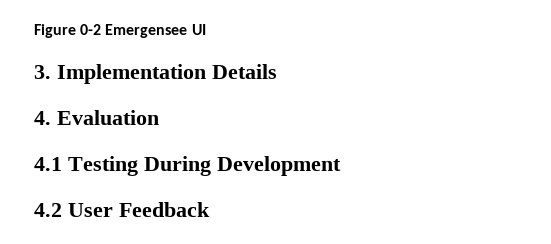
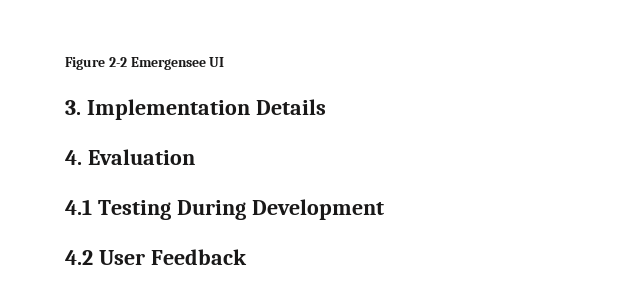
[80,24,102,35] 0-2 -> [108,57,127,67] 2-2

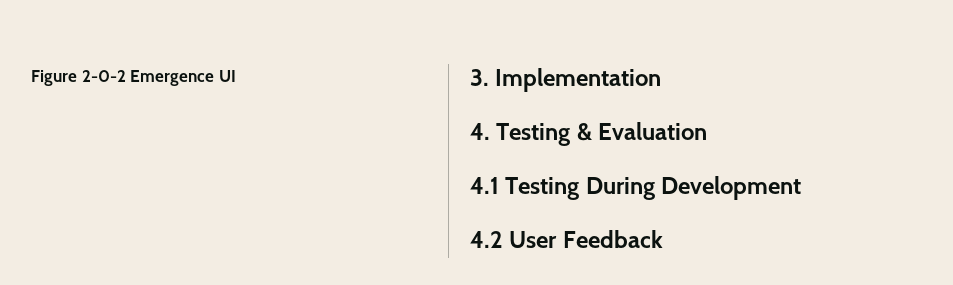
[108,57,206,70] 2-2 Emergensee -> [81,70,215,86] 2-0-2 Emergence
[255,99,326,115] Details -> (662, 80) none
(82, 157) none -> [496,123,592,146] Testing &

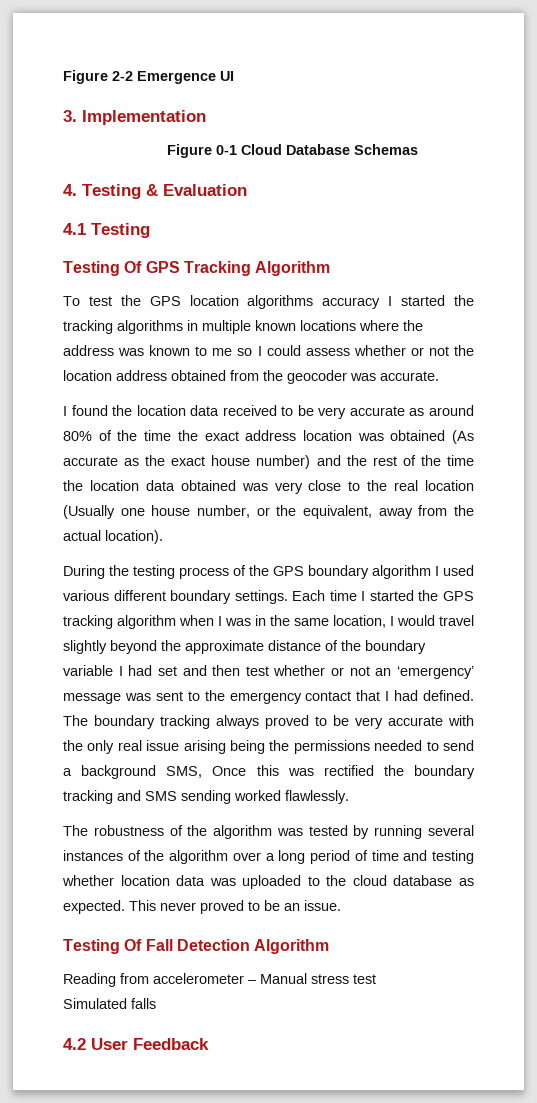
[31,70,126,86] Figure 2-0-2 -> [63,70,133,84] Figure 2-2
(662, 80) none -> [167,144,419,158] // Figure 0-1 Cloud Database Schemas
[585,176,802,200] During Development -> [63,261,331,276] [63,295,475,309] [63,320,423,334] [63,345,474,356] [63,370,439,384] [63,405,474,419] [63,430,474,444] [63,455,474,469] [63,480,474,494] [63,505,475,519] [63,530,163,544] [63,565,474,579] [63,590,474,604] [63,615,474,629] [63,640,426,654] [63,665,474,679] [63,690,474,704] [63,715,474,729] [63,740,474,754] [63,765,475,779] [63,790,349,804] [63,825,474,839] [63,850,475,864] [62,875,474,889] [63,900,341,914] [63,939,330,954] [63,973,376,987] [63,998,156,1009] // Testing Of GPS Tracking Algorithm // To test the GPS location algorithms accuracy I started the tracking algorithms in multiple known locations where the address was known to me so I could assess whether or not the location address obtained from the geocoder was accurate. // I found the location data received to be very accurate as around 80% of the time the exact address location was obtained (As accurate as the exact house number) and the rest of the time the location data obtained was very close to the real location (Usually one house number, or the equivalent, away from the actual location). // During the testing process of the GPS boundary algorithm I used various different boundary settings. Each time I started the GPS tracking algorithm when I was in the same location, I would travel slightly beyond the approximate distance of the boundary variable I had set and then test whether or not an ‘emergency’ message was sent to the emergency contact that I had defined. The boundary tracking always proved to be very accurate with the only real issue arising being the permissions needed to send a background SMS, Once this was rectified the boundary tracking and SMS sending worked flawlessly. // The robustness of the algorithm was tested by running several instances of the algorithm over a long period of time and testing whether location data was uploaded to the cloud database as expected. This never proved to be an issue. // Testing Of Fall Detection Algorithm // Reading from accelerometer – Manual stress test // Simulated falls

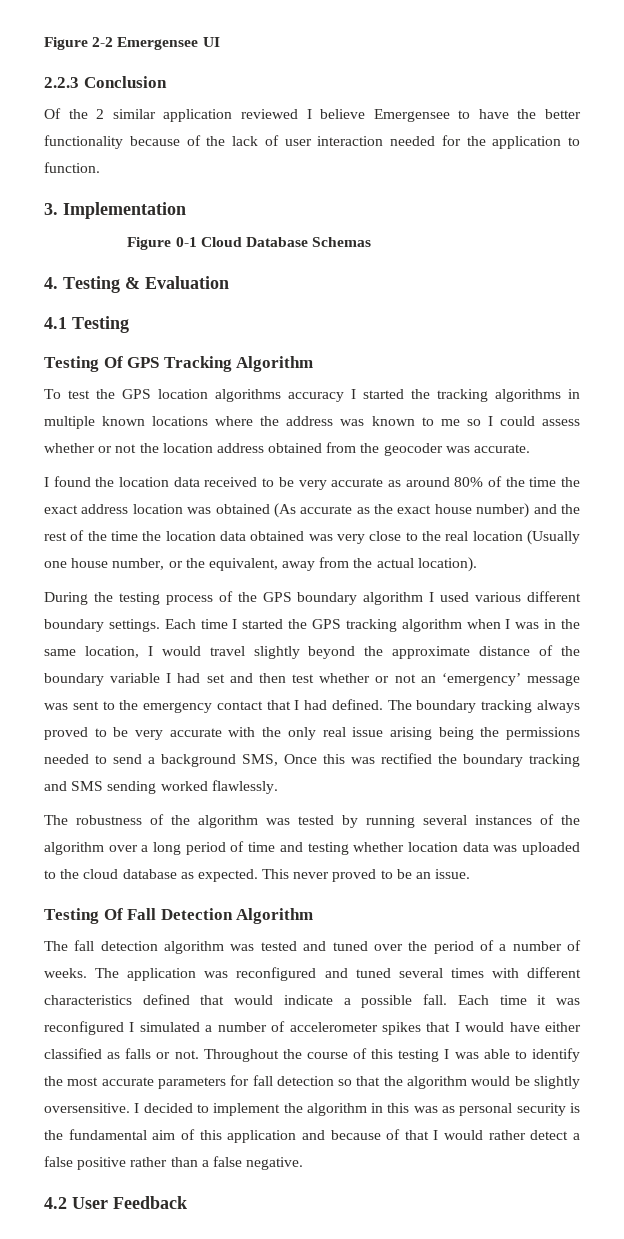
[137,71,216,84] Emergence -> [117,37,199,50] Emergensee
(234, 76) none -> [44,76,167,88] [44,108,581,122] [44,135,580,149] [44,162,100,173] // 2.2.3 Conclusion // Of the 2 similar application reviewed I believe Emergensee to have the better functionality because of the lack of user interaction needed for the application to function.
[63,973,376,987] [63,998,156,1009] Reading from accelerometer – Manual stress test // Simulated falls -> [44,940,581,954] [44,967,582,981] [44,994,581,1008] [44,1021,582,1035] [44,1048,580,1062] [44,1075,581,1089] [44,1103,581,1116] [44,1129,581,1143] [44,1156,304,1170] The fall detection algorithm was tested and tuned over the period of a number of weeks. The application was reconfigured and tuned several times with different characteristics defined that would indicate a possible fall. Each time it was reconfigured I simulated a number of accelerometer spikes that I would have either classified as falls or not. Throughout the course of this testing I was able to identify the most accurate parameters for fall detection so that the algorithm would be slightly oversensitive. I decided to implement the algorithm in this was as personal security is the fundamental aim of this application and because of that I would rather detect a false positive rather than a false negative.

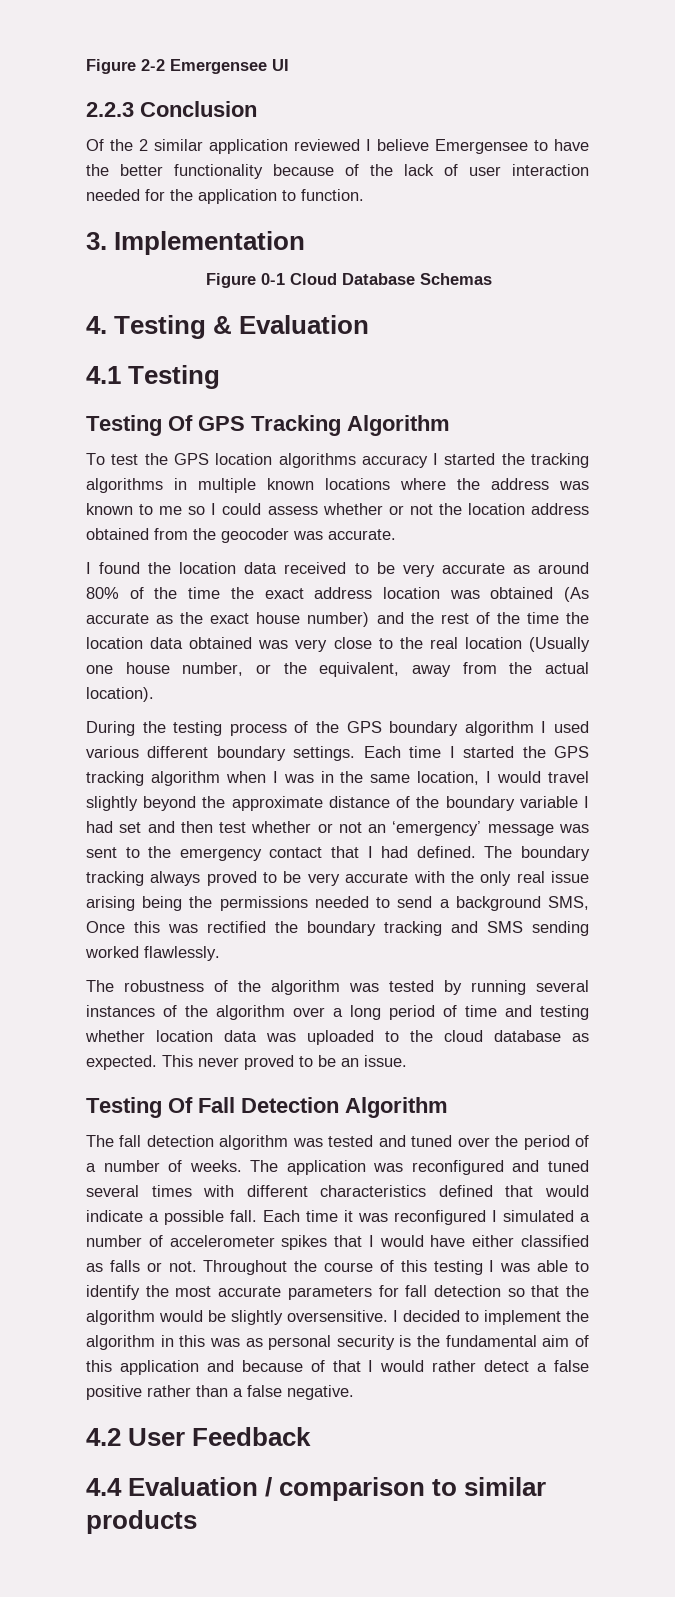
(187, 1202) none -> [86,1477,547,1501] [86,1510,197,1534] // 4.4 Evaluation / comparison to similar products

